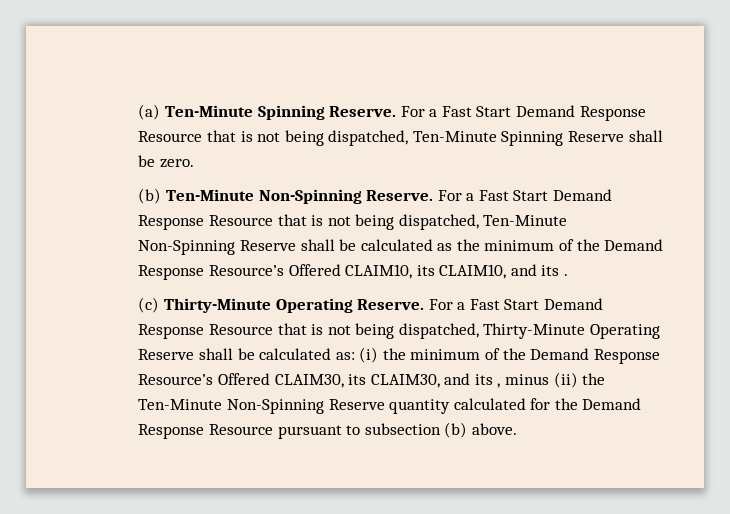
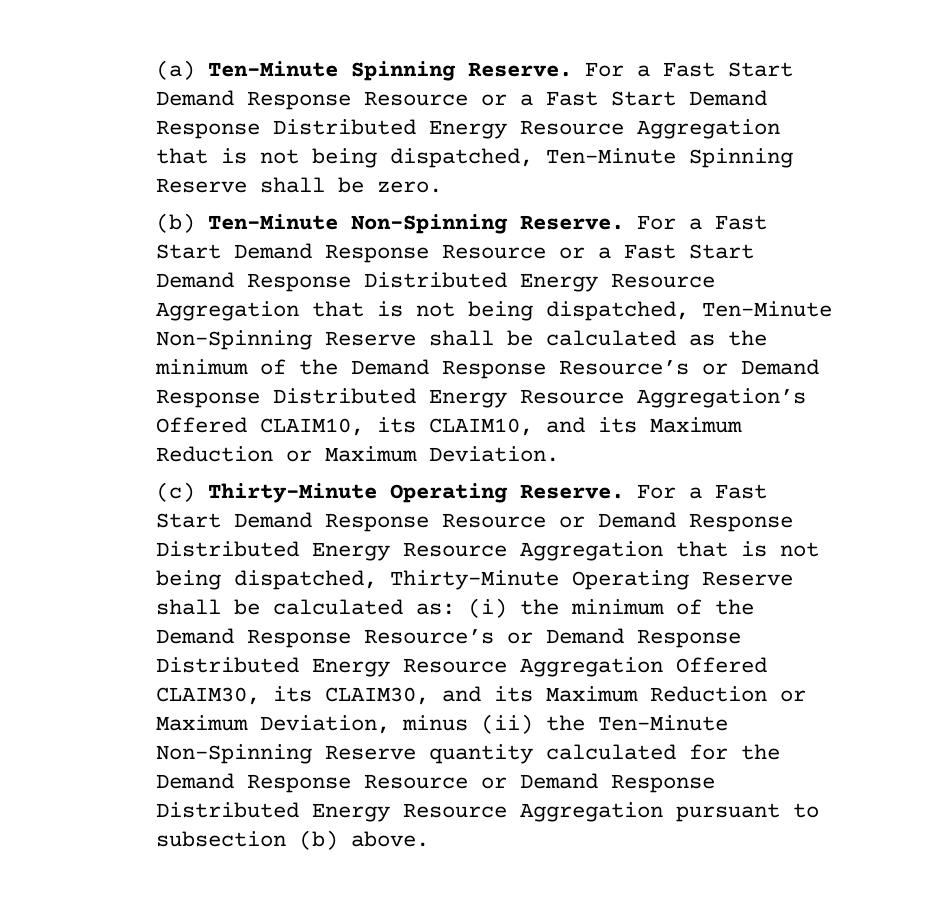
(203, 136) none -> [480,90,767,106] [155,119,780,139] or a Fast Start Demand Response Distributed Energy Resource Aggregation
(273, 220) none -> [558,244,754,259] [155,272,715,292] [155,301,299,321] or a Fast Start Demand Response Distributed Energy Resource Aggregation
(284, 270) none -> [701,359,819,375] [155,388,806,408] or Demand Response Distributed Energy Resource Aggregation’s
[564,274,569,276] . -> [649,417,742,433] [155,446,559,462] Maximum Reduction or Maximum Deviation.
(273, 329) none -> [558,512,793,532] [155,541,663,561] or Demand Response Distributed Energy Resource Aggregation
(214, 379) none -> [506,628,741,648] [155,657,663,677] or Demand Response Distributed Energy Resource Aggregation
[497,383,501,388] , -> [545,686,806,702] [155,715,390,734] Maximum Reduction or Maximum Deviation,
(273, 429) none -> [480,773,715,793] [155,802,663,822] or Demand Response Distributed Energy Resource Aggregation

